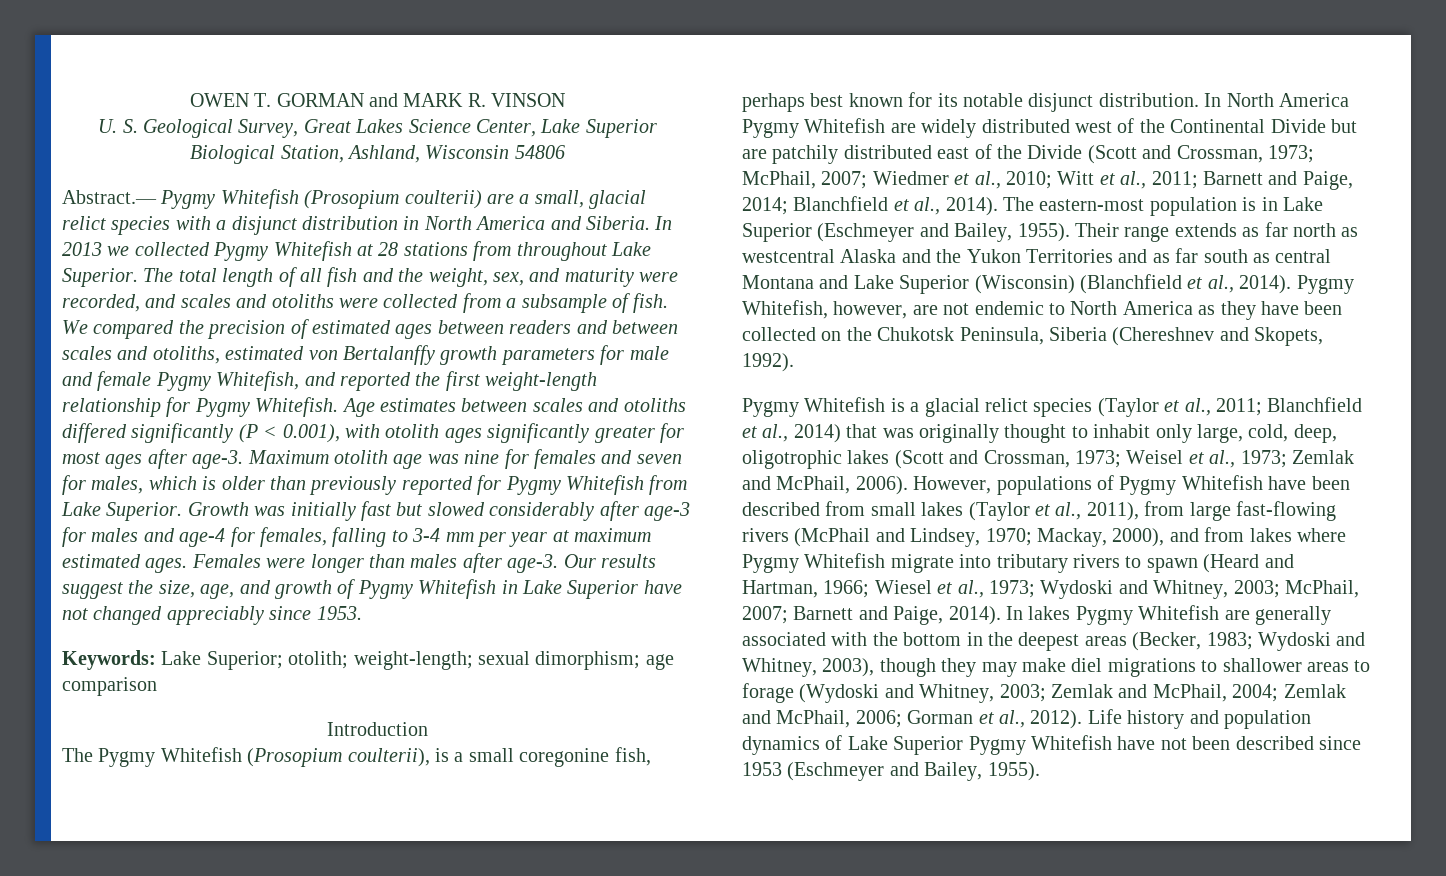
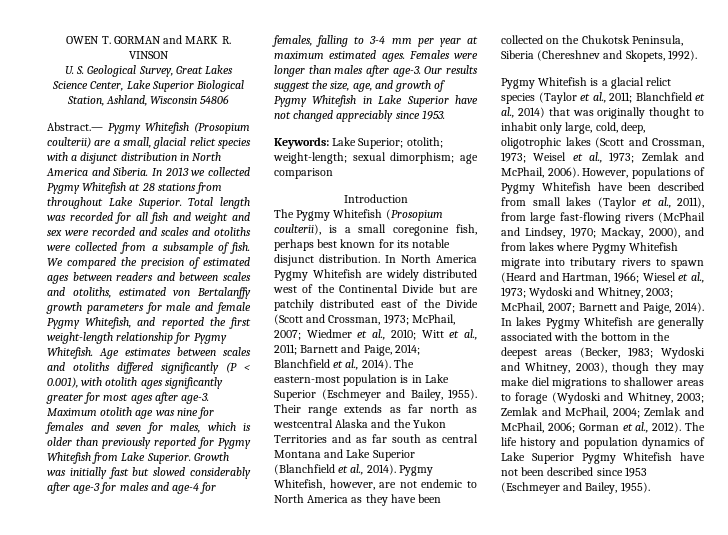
[143,267,679,287] [62,294,140,312] The total length of all fish and the weight, sex, and maturity were recorded, -> [188,197,250,209] [47,212,250,224] [47,227,135,236] Total length was recorded for all fish and weight and sex were recorded
[974,275,1075,294] (Wisconsin) -> (415, 455) none
[1087,709,1122,724] Life -> [685,422,705,431] [501,437,517,446] The life

